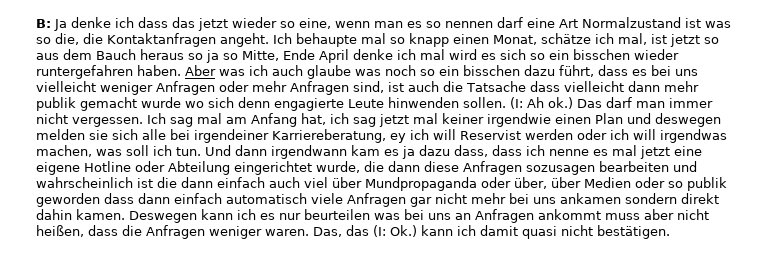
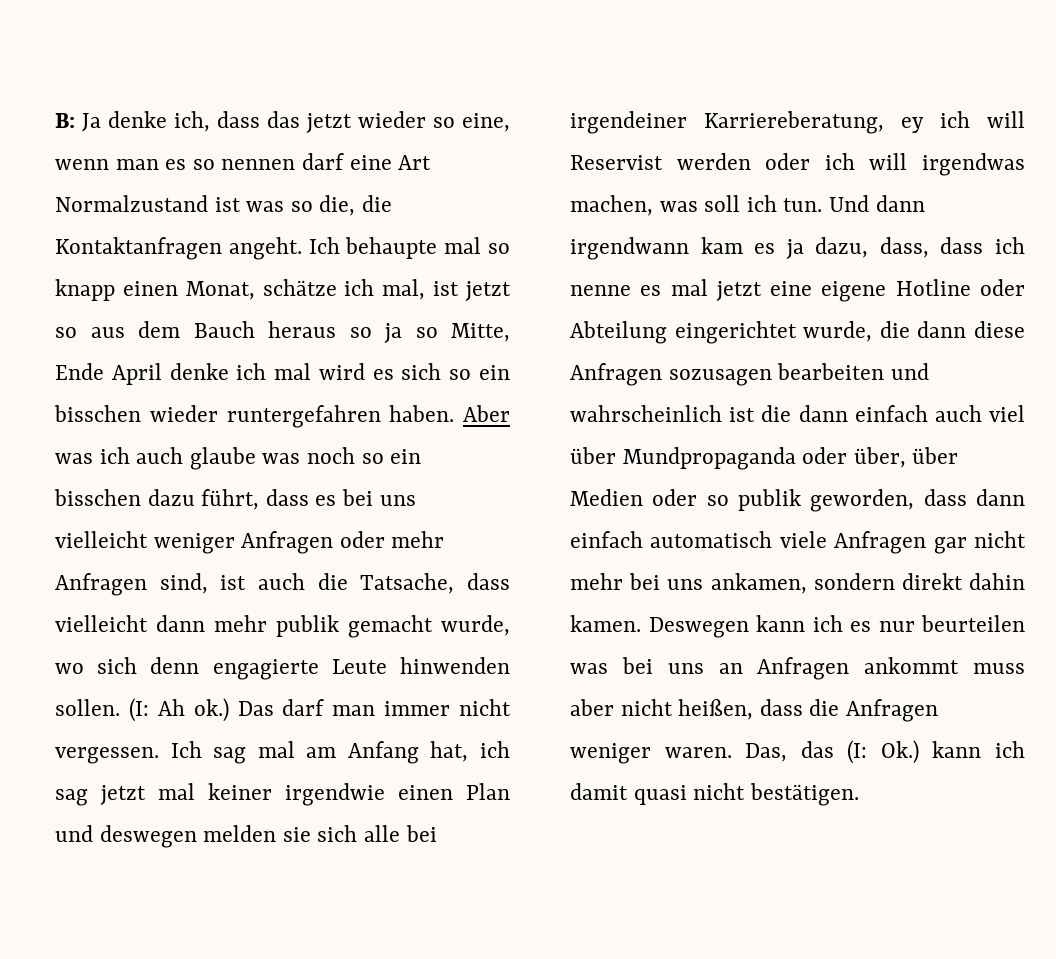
[115,17,134,28] ich -> [174,111,210,132] ich,
[466,81,526,92] Tatsache -> [360,573,455,594] Tatsache,
[141,97,181,108] wurde -> [441,615,510,636] wurde,
[419,145,450,156] dazu -> [815,237,869,258] dazu,
[36,193,100,207] geworden -> [810,489,915,512] geworden,
[560,193,621,204] ankamen -> [710,573,807,594] ankamen,

